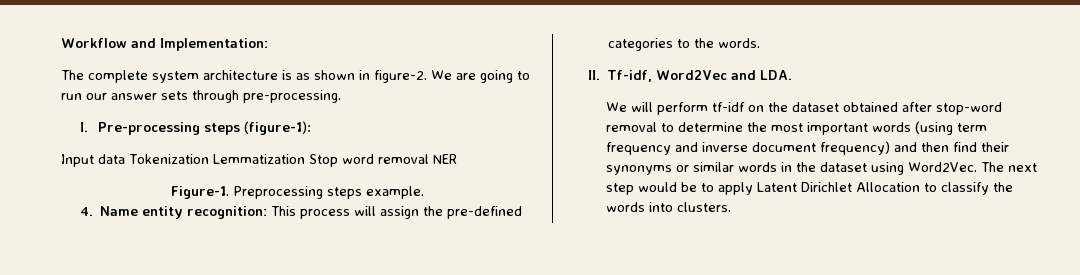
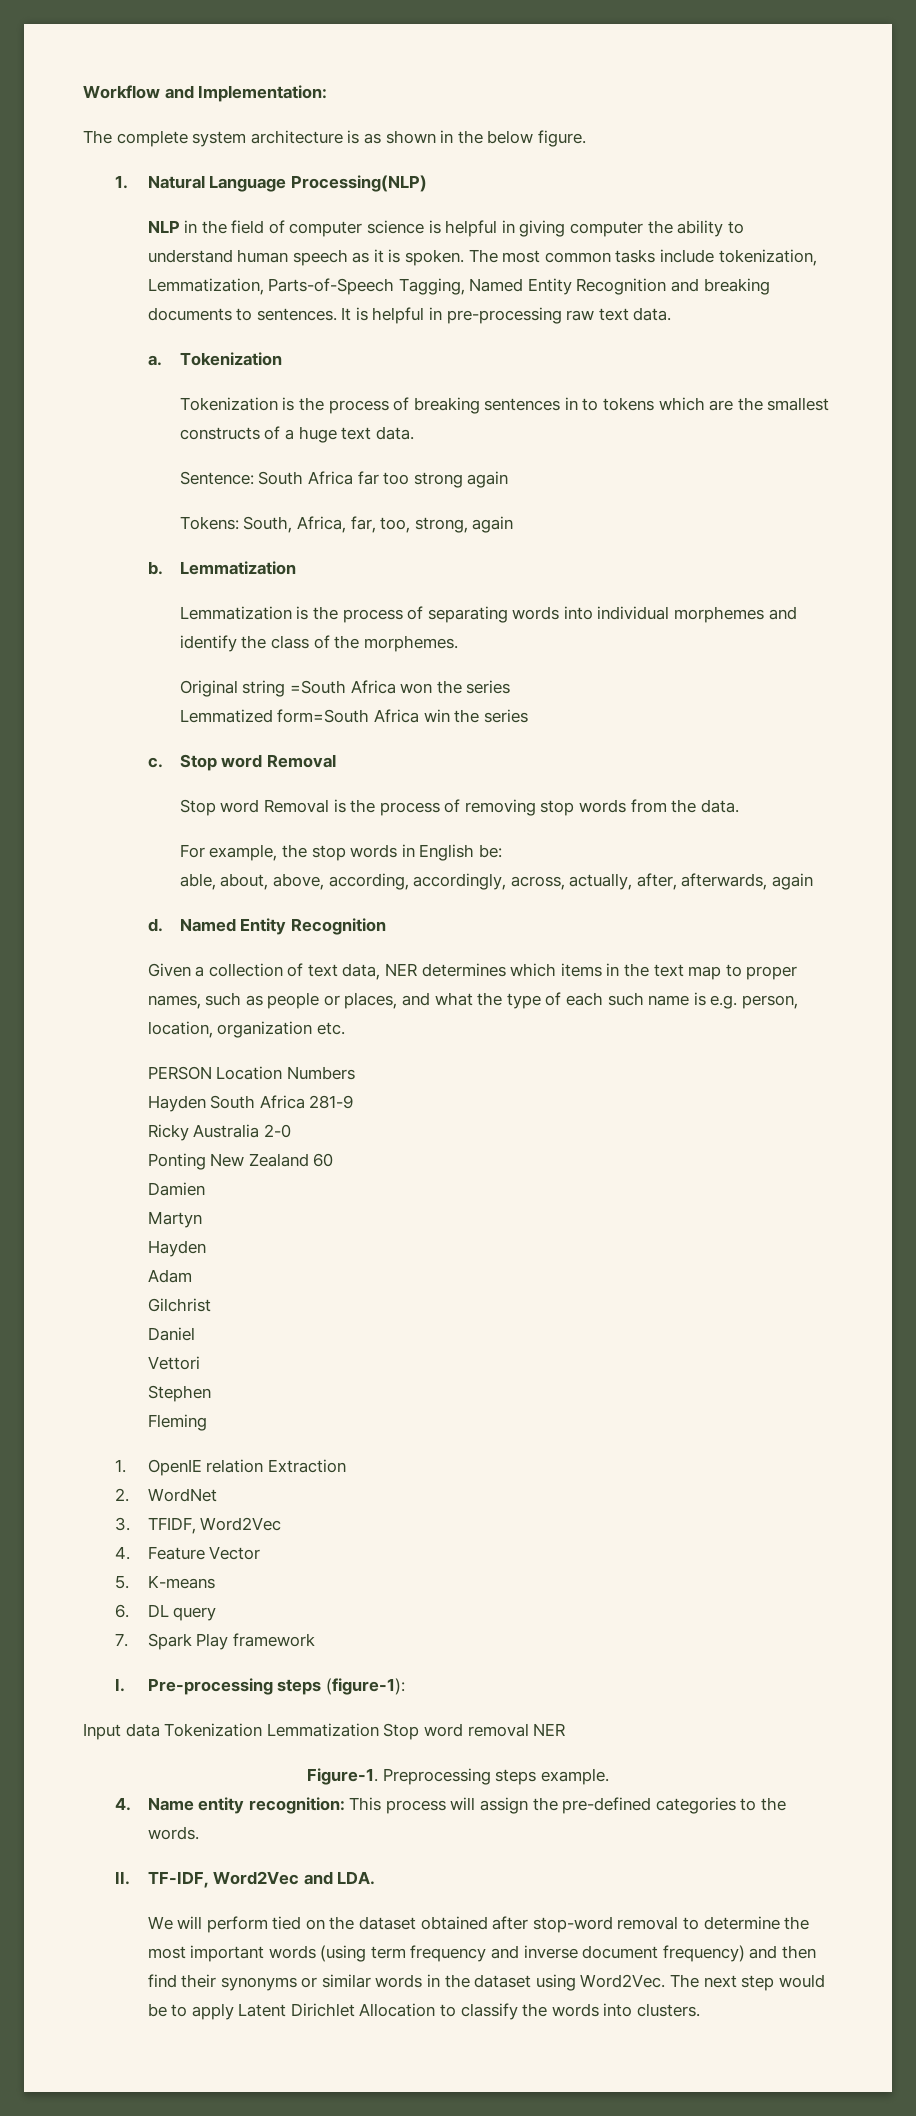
[374,70,530,83] [61,90,341,103] figure-2. We are going to run our answer sets through pre-processing. -> [457,130,586,147] [115,175,427,192] [147,220,744,237] [147,249,817,266] [147,278,770,295] [147,307,672,324] [147,352,282,366] [179,397,830,414] [179,426,414,443] [179,471,509,488] [179,516,514,533] [147,561,296,575] [179,606,797,623] [179,635,458,652] [179,680,511,697] [179,709,528,723] [147,754,336,771] [179,799,739,816] [179,844,502,861] [179,873,814,890] [147,918,386,935] [147,963,798,980] [147,992,798,1009] [147,1021,345,1038] [147,1066,355,1080] [147,1095,354,1112] [147,1124,291,1141] [147,1153,334,1170] [147,1182,205,1196] [147,1211,202,1228] [147,1240,206,1257] [147,1269,192,1283] [147,1298,211,1312] [147,1327,195,1341] [147,1356,200,1370] [147,1385,211,1402] [147,1414,207,1431] [115,1459,346,1476] [115,1488,217,1502] [115,1517,282,1534] [115,1546,261,1560] [115,1575,215,1589] [115,1604,217,1621] [115,1633,315,1650] the below figure. // 1. Natural Language Processing(NLP) // NLP in the field of computer science is helpful in giving computer the ability to understand human speech as it is spoken. The most common tasks include tokenization, Lemmatization, Parts-of-Speech Tagging, Named Entity Recognition and breaking documents to sentences. It is helpful in pre-processing raw text data. // a. Tokenization // Tokenization is the process of breaking sentences in to tokens which are the smallest constructs of a huge text data. // Sentence: South Africa far too strong again // Tokens: South, Africa, far, too, strong, again // b. Lemmatization // Lemmatization is the process of separating words into individual morphemes and identify the class of the morphemes. // Original string =South Africa won the series // Lemmatized form=South Africa win the series // c. Stop word Removal // Stop word Removal is the process of removing stop words from the data. // For example, the stop words in English be: // able, about, above, according, accordingly, across, actually, after, afterwards, again // d. Named Entity Recognition // Given a collection of text data, NER determines which items in the text map to proper names, such as people or places, and what the type of each such name is e.g. person, location, organization etc. // PERSON Location Numbers // Hayden South Africa 281-9 // Ricky Australia 2-0 // Ponting New Zealand 60 // Damien // Martyn // Hayden // Adam // Gilchrist // Daniel // Vettori // Stephen // Fleming // 1. OpenIE relation Extraction // 2. WordNet // 3. TFIDF, Word2Vec // 4. Feature Vector // 5. K-means // 6. DL query // 7. Spark Play framework
[606,70,652,82] Tf-idf, -> [147,1871,209,1888] TF-IDF,
[712,102,746,112] tf-idf -> [272,1916,302,1930] tied

